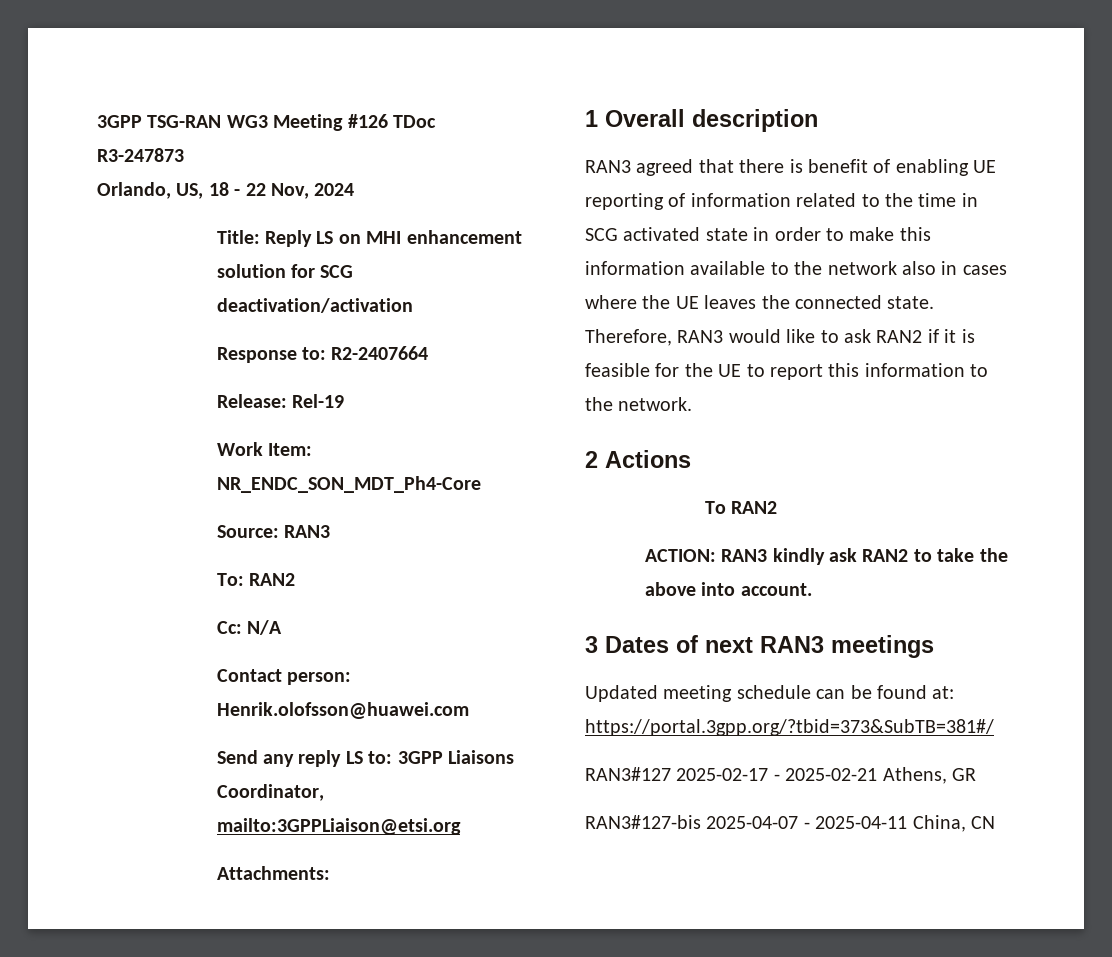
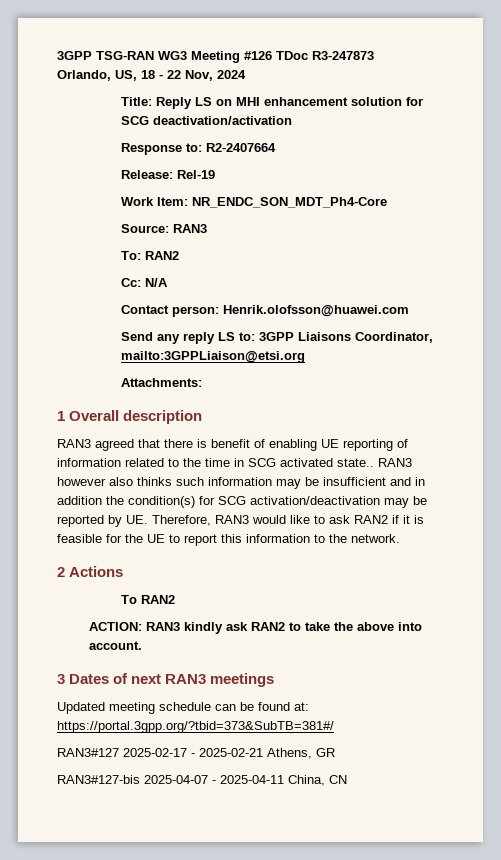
[705,227,931,241] [585,261,1007,275] [585,295,935,309] state in order to make this information available to the network also in cases where the UE leaves the connected state. -> [337,458,412,467] [57,477,425,489] [57,496,427,508] [57,515,148,527] state.. RAN3 however also thinks such information may be insufficient and in addition the condition(s) for SCG activation/deactivation may be reported by UE.

